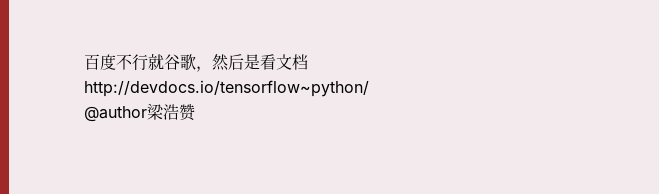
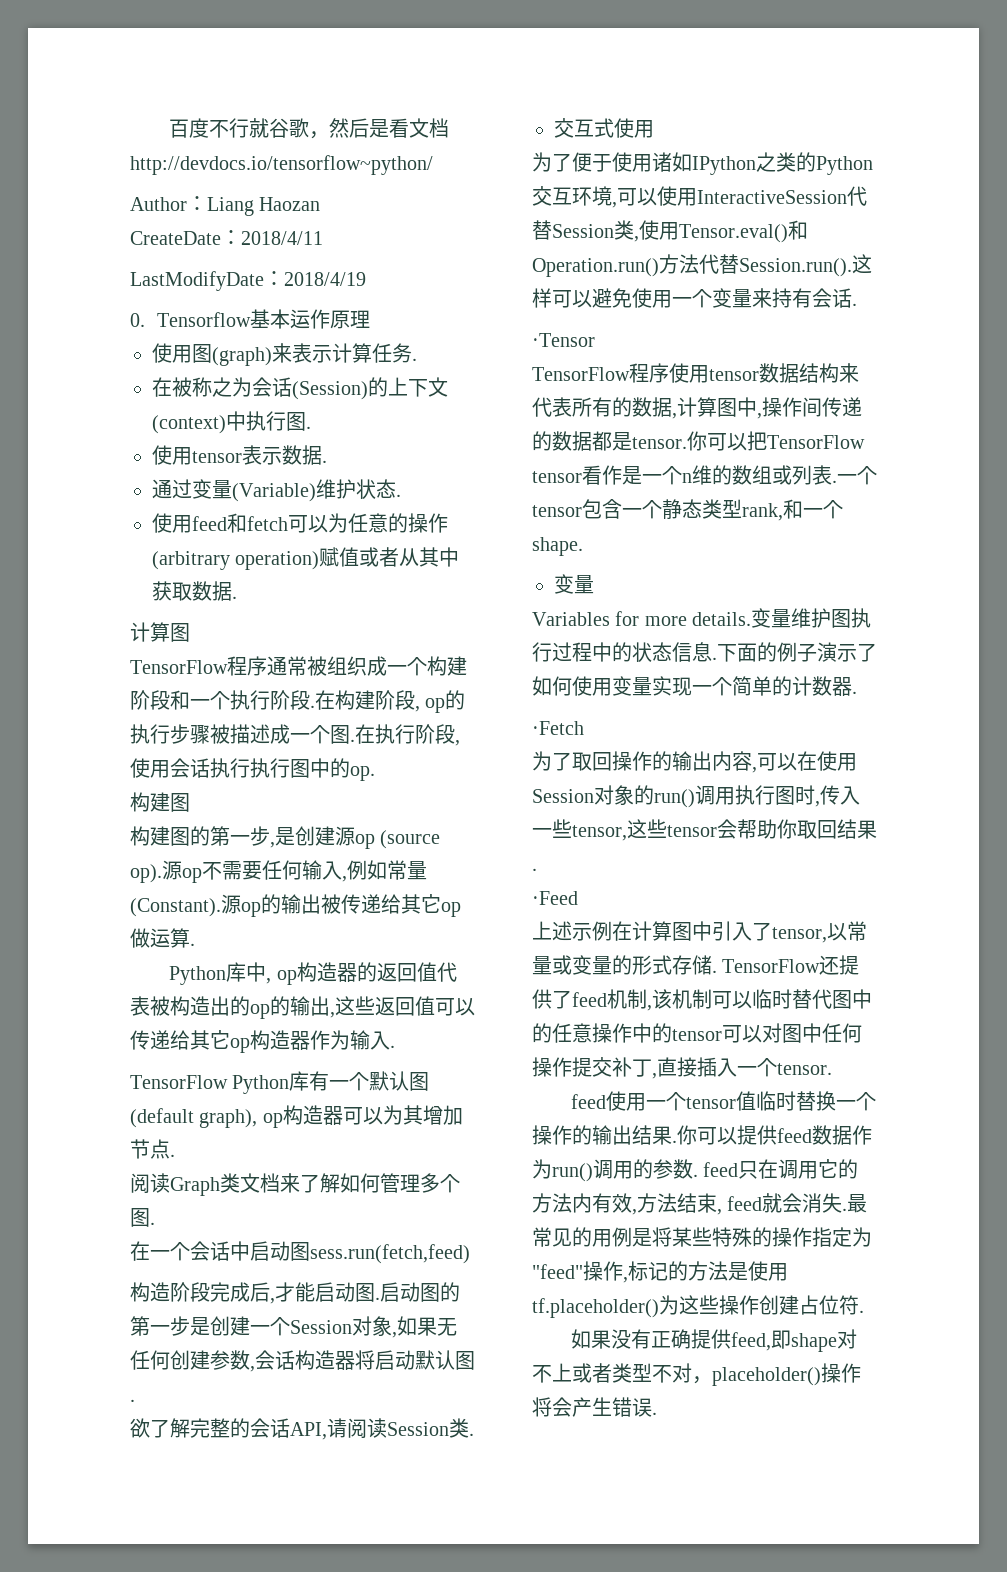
[84,103,196,122] @author梁浩赞 -> [130,196,321,216] [130,230,323,245] [130,271,366,291] [130,309,371,329] [152,343,417,366] [152,377,448,400] [152,411,311,434] [152,445,327,465] [152,479,401,502] [152,513,448,533] [152,547,460,570] [152,581,237,601] [130,622,190,642] [130,656,467,676] [130,690,466,713] [130,724,460,746] [130,758,375,781] [130,792,190,812] [130,826,441,849] [130,860,427,883] [130,894,461,917] [130,928,195,948] [169,962,457,985] [130,996,475,1019] [130,1030,395,1053] [130,1071,430,1094] [130,1105,463,1128] [130,1139,175,1159] [130,1173,460,1196] [130,1208,155,1227] [130,1241,470,1264] [130,1282,460,1304] [130,1316,457,1338] [130,1350,475,1372] [130,1399,135,1402] [130,1418,474,1440] [554,118,654,138] [532,152,873,175] [532,186,867,208] [532,220,808,243] [532,254,872,277] [532,288,857,308] [532,333,595,347] [532,363,859,383] [532,397,862,419] [532,431,865,451] [532,465,877,485] [532,499,843,521] [532,537,583,556] [554,574,594,594] [532,608,872,628] [532,642,877,662] [532,676,857,696] [532,721,584,735] [532,751,857,773] [532,785,860,808] [532,819,877,841] [532,868,537,871] [532,891,578,905] [532,921,867,943] [532,955,860,975] [532,989,872,1011] [532,1023,862,1043] [532,1057,832,1079] [571,1091,877,1111] [532,1125,872,1145] [532,1159,859,1182] [532,1193,868,1215] [532,1227,872,1247] [532,1261,788,1283] [532,1295,864,1318] [571,1329,858,1352] [532,1363,861,1386] [532,1397,657,1417] Author：Liang Haozan // CreateDate：2018/4/11 // LastModifyDate：2018/4/19 // 0. Tensorflow基本运作原理 // 使用图(graph)来表示计算任务. // 在被称之为会话(Session)的上下文(context)中执行图. // 使用tensor表示数据. // 通过变量(Variable)维护状态. // 使用feed和fetch可以为任意的操作(arbitrary operation)赋值或者从其中获取数据. // 计算图 // TensorFlow程序通常被组织成一个构建阶段和一个执行阶段.在构建阶段, op的执行步骤被描述成一个图.在执行阶段,使用会话执行执行图中的op. // 构建图 // 构建图的第一步,是创建源op (source op).源op不需要任何输入,例如常量(Constant).源op的输出被传递给其它op做运算. // Python库中, op构造器的返回值代表被构造出的op的输出,这些返回值可以传递给其它op构造器作为输入. // TensorFlow Python库有一个默认图(default graph), op构造器可以为其增加节点. // 阅读Graph类文档来了解如何管理多个图. // 在一个会话中启动图sess.run(fetch,feed) // 构造阶段完成后,才能启动图.启动图的第一步是创建一个Session对象,如果无任何创建参数,会话构造器将启动默认图. // 欲了解完整的会话API,请阅读Session类. // 交互式使用 // 为了便于使用诸如IPython之类的Python交互环境,可以使用InteractiveSession代替Session类,使用Tensor.eval()和Operation.run()方法代替Session.run().这样可以避免使用一个变量来持有会话. // ·Tensor // TensorFlow程序使用tensor数据结构来代表所有的数据,计算图中,操作间传递的数据都是tensor.你可以把TensorFlow tensor看作是一个n维的数组或列表.一个tensor包含一个静态类型rank,和一个shape. // 变量 // Variables for more details.变量维护图执行过程中的状态信息.下面的例子演示了如何使用变量实现一个简单的计数器. // ·Fetch // 为了取回操作的输出内容,可以在使用Session对象的run()调用执行图时,传入一些tensor,这些tensor会帮助你取回结果. // ·Feed // 上述示例在计算图中引入了tensor,以常量或变量的形式存储. TensorFlow还提供了feed机制,该机制可以临时替代图中的任意操作中的tensor可以对图中任何操作提交补丁,直接插入一个tensor. // feed使用一个tensor值临时替换一个操作的输出结果.你可以提供feed数据作为run()调用的参数. feed只在调用它的方法内有效,方法结束, feed就会消失.最常见的用例是将某些特殊的操作指定为"feed"操作,标记的方法是使用tf.placeholder()为这些操作创建占位符. // 如果没有正确提供feed,即shape对不上或者类型不对，placeholder()操作将会产生错误.

